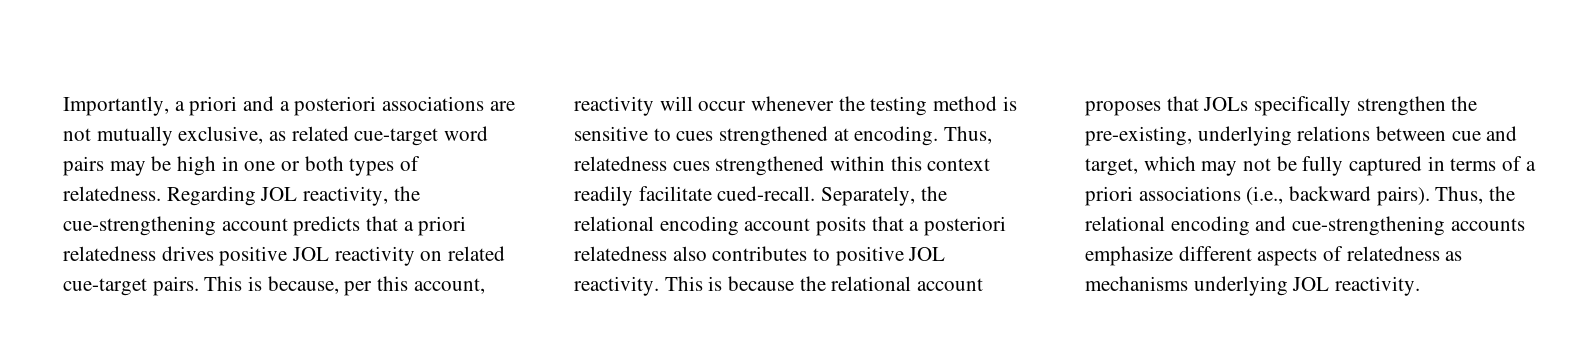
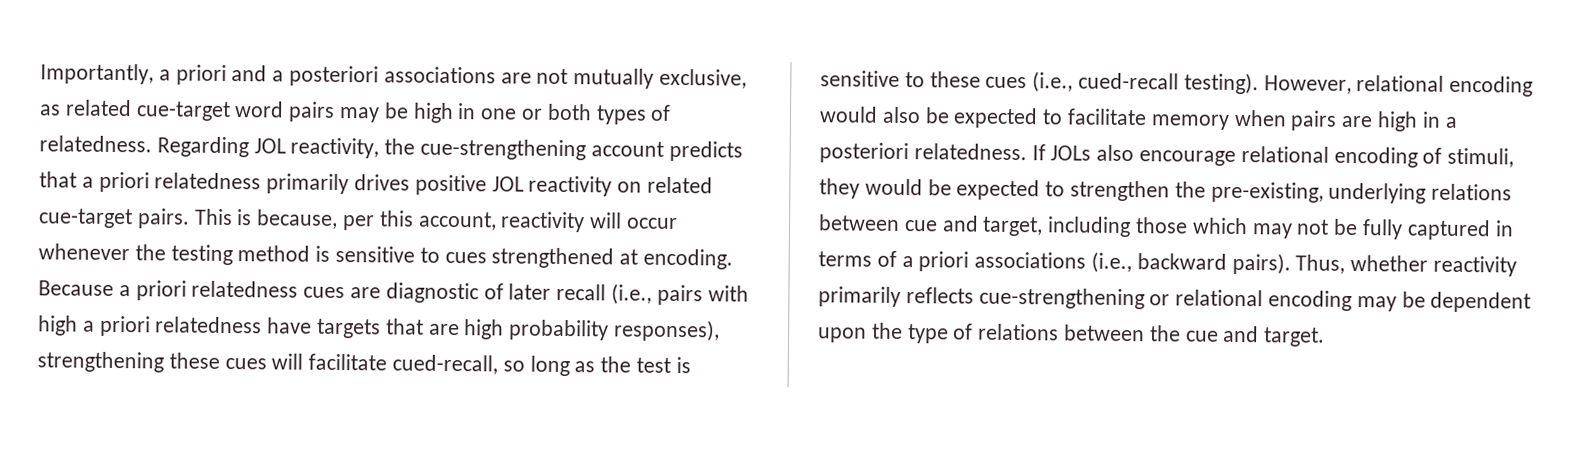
(156, 253) none -> [266,173,350,195] primarily
[944,126,993,144] [574,156,991,176] [574,186,947,206] [574,216,1007,236] [574,246,946,266] [574,276,984,296] [1085,96,1352,116] Thus, relatedness cues strengthened within this context readily facilitate cued-recall. Separately, the relational encoding account posits that a posteriori relatedness also contributes to positive JOL reactivity. This is because the relational account proposes that JOLs specifically -> [38,280,749,306] [38,315,721,342] [37,351,691,377] [820,70,1534,97] [819,106,1458,132] [819,142,1515,168] [819,178,1066,201] Because a priori relatedness cues are diagnostic of later recall (i.e., pairs with high a priori relatedness have targets that are high probability responses), strengthening these cues will facilitate cued-recall, so long as the test is sensitive to these cues (i.e., cued-recall testing). However, relational encoding would also be expected to facilitate memory when pairs are high in a posteriori relatedness. If JOLs also encourage relational encoding of stimuli, they would be expected to
(1138, 167) none -> [1047,216,1189,238] including those
[1489,186,1516,201] [1085,216,1525,236] [1085,246,1463,266] [1085,276,1421,296] the relational encoding and cue-strengthening accounts emphasize different aspects of relatedness as mechanisms underlying JOL reactivity. -> [1350,255,1518,277] [818,286,1532,313] [817,322,1326,347] whether reactivity primarily reflects cue-strengthening or relational encoding may be dependent upon the type of relations between the cue and target.

